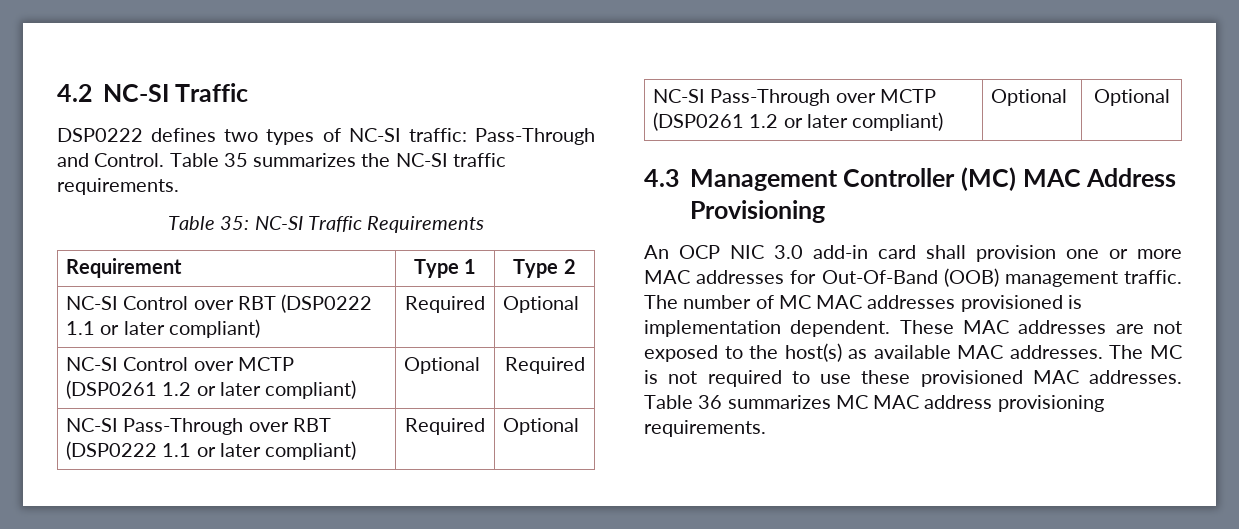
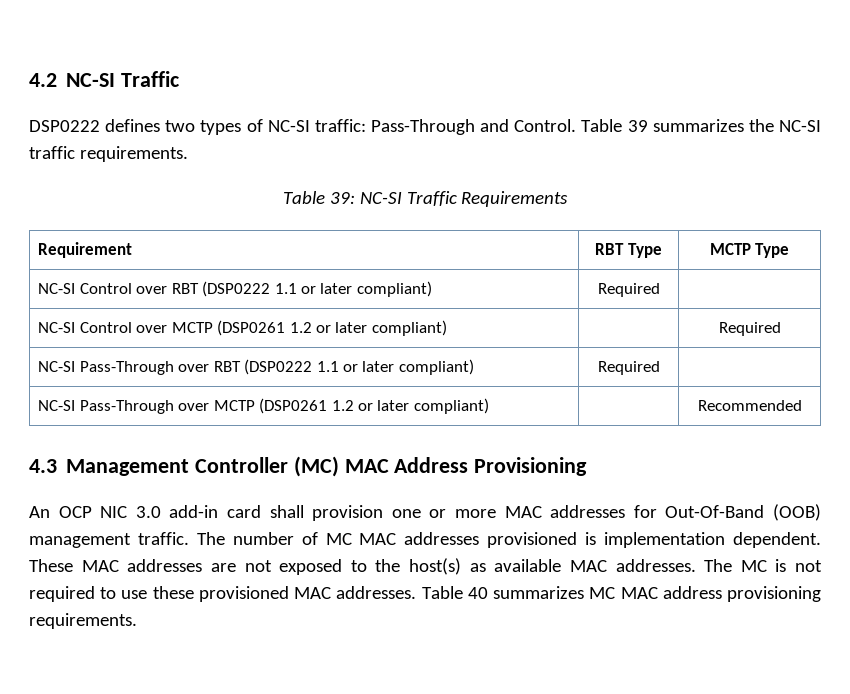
[223,153,248,167] 35 -> [627,120,648,132] 39
[220,216,250,230] 35: -> [329,192,355,204] 39:
[413,259,477,278] [513,259,576,278] Type 1 | Type 2 -> [595,243,662,258] [709,243,790,258] RBT Type | MCTP Type
[503,296,580,313] Optional -> (660, 290) none
[404,357,481,374] Optional -> (447, 328) none
[503,418,580,435] Optional -> (660, 368) none
[991,89,1068,106] [1093,89,1170,106] Optional | Optional -> [697,400,802,411] | Recommended
[698,395,723,409] 36 -> [467,587,488,599] 40

